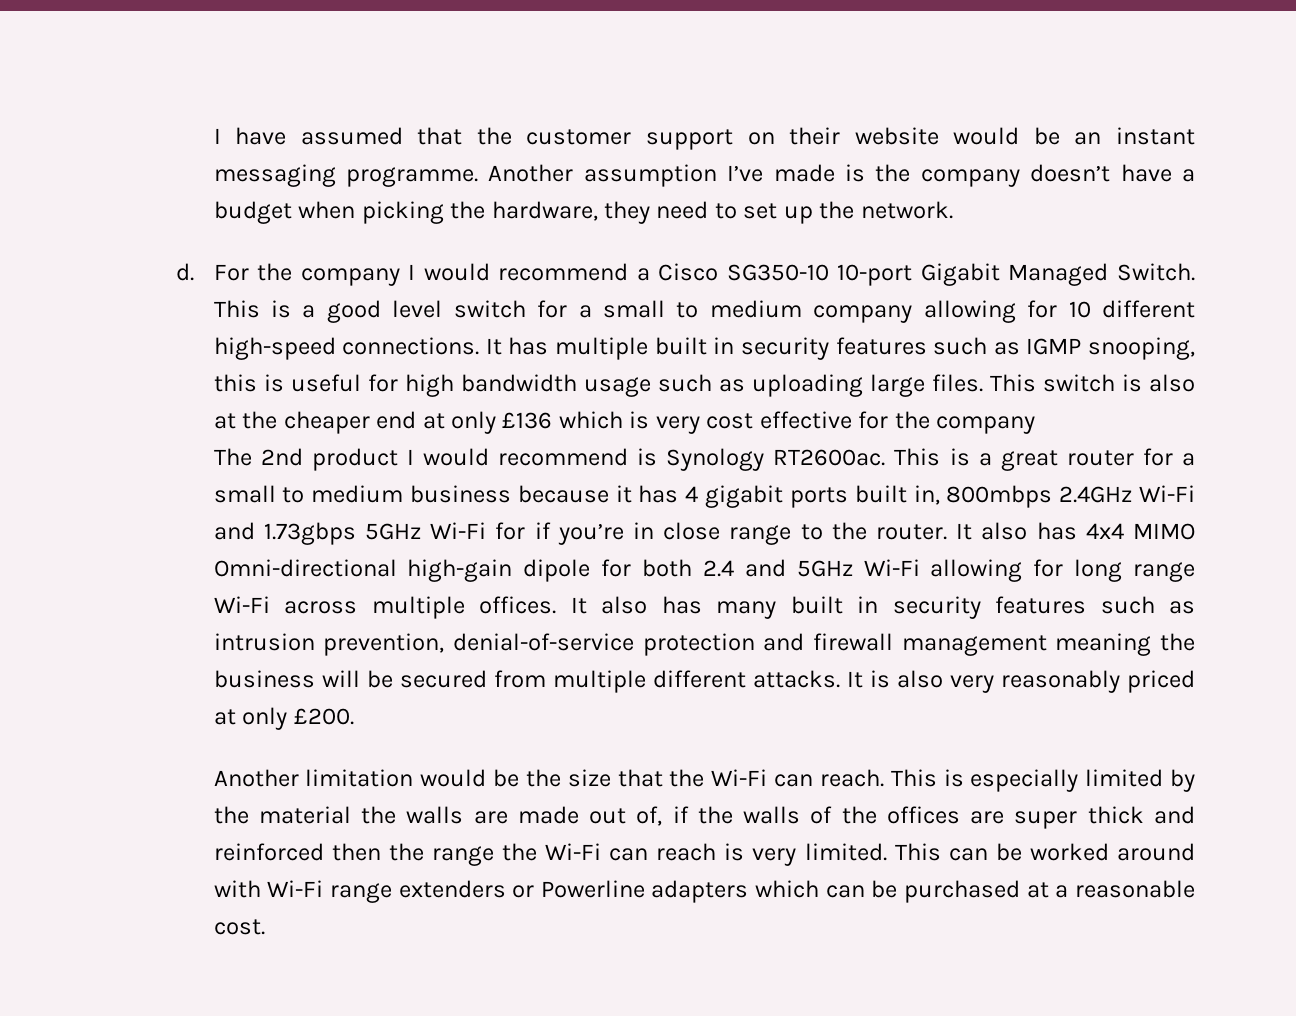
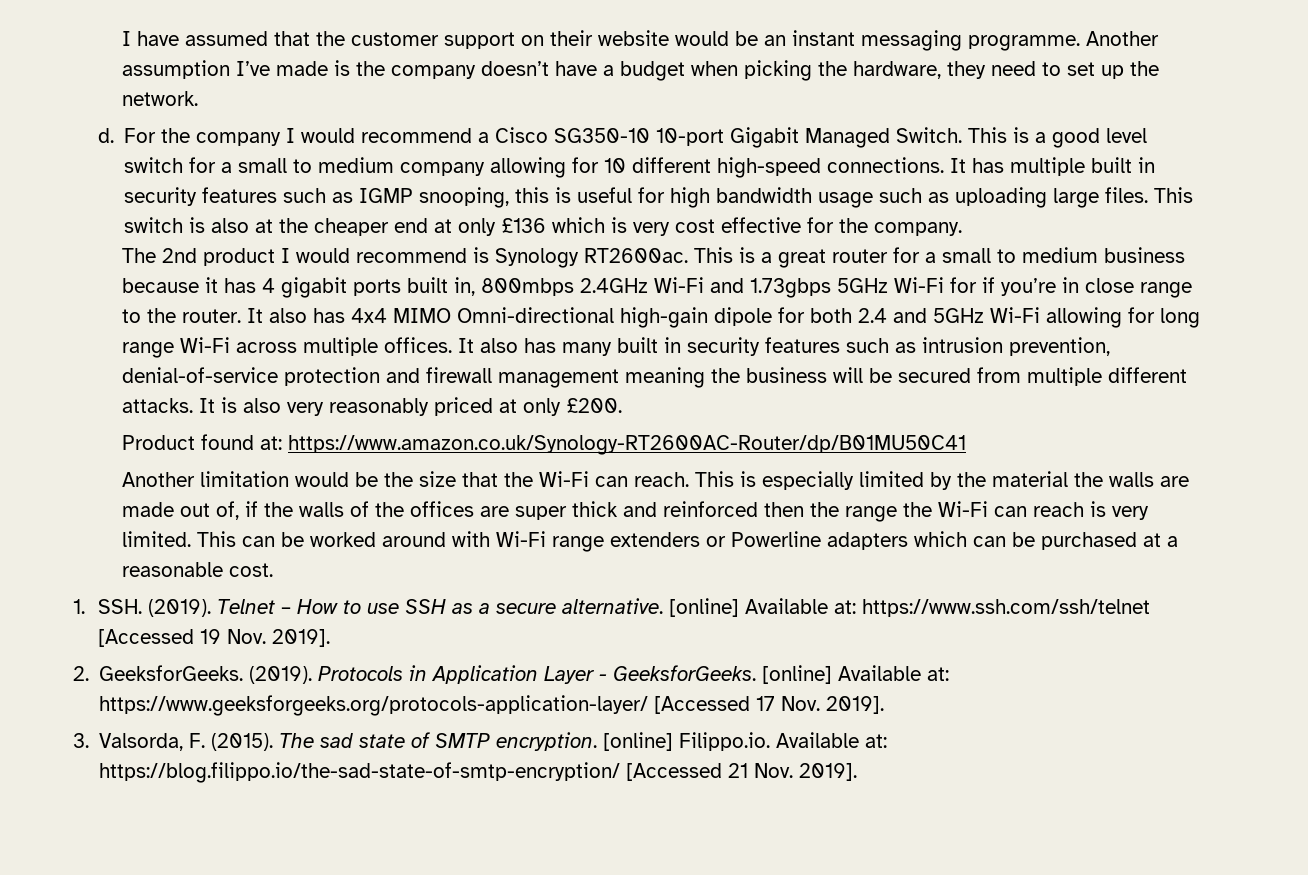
[936,416,1036,434] company -> [873,222,962,236] company.
(354, 716) none -> [122,434,967,455] // Product found at: https://www.amazon.co.uk/Synology-RT2600AC-Router/dp/B01MU50C41
(265, 927) none -> [72,598,1150,617] [97,629,330,647] [72,665,950,684] [99,695,885,716] [72,732,888,751] [99,762,858,783] // 1. SSH. (2019). Telnet – How to use SSH as a secure alternative. [online] Available at: https://www.ssh.com/ssh/telnet [Accessed 19 Nov. 2019]. // 2. GeeksforGeeks. (2019). Protocols in Application Layer - GeeksforGeeks. [online] Available at: https://www.geeksforgeeks.org/protocols-application-layer/ [Accessed 17 Nov. 2019]. // 3. Valsorda, F. (2015). The sad state of SMTP encryption. [online] Filippo.io. Available at: https://blog.filippo.io/the-sad-state-of-smtp-encryption/ [Accessed 21 Nov. 2019].

